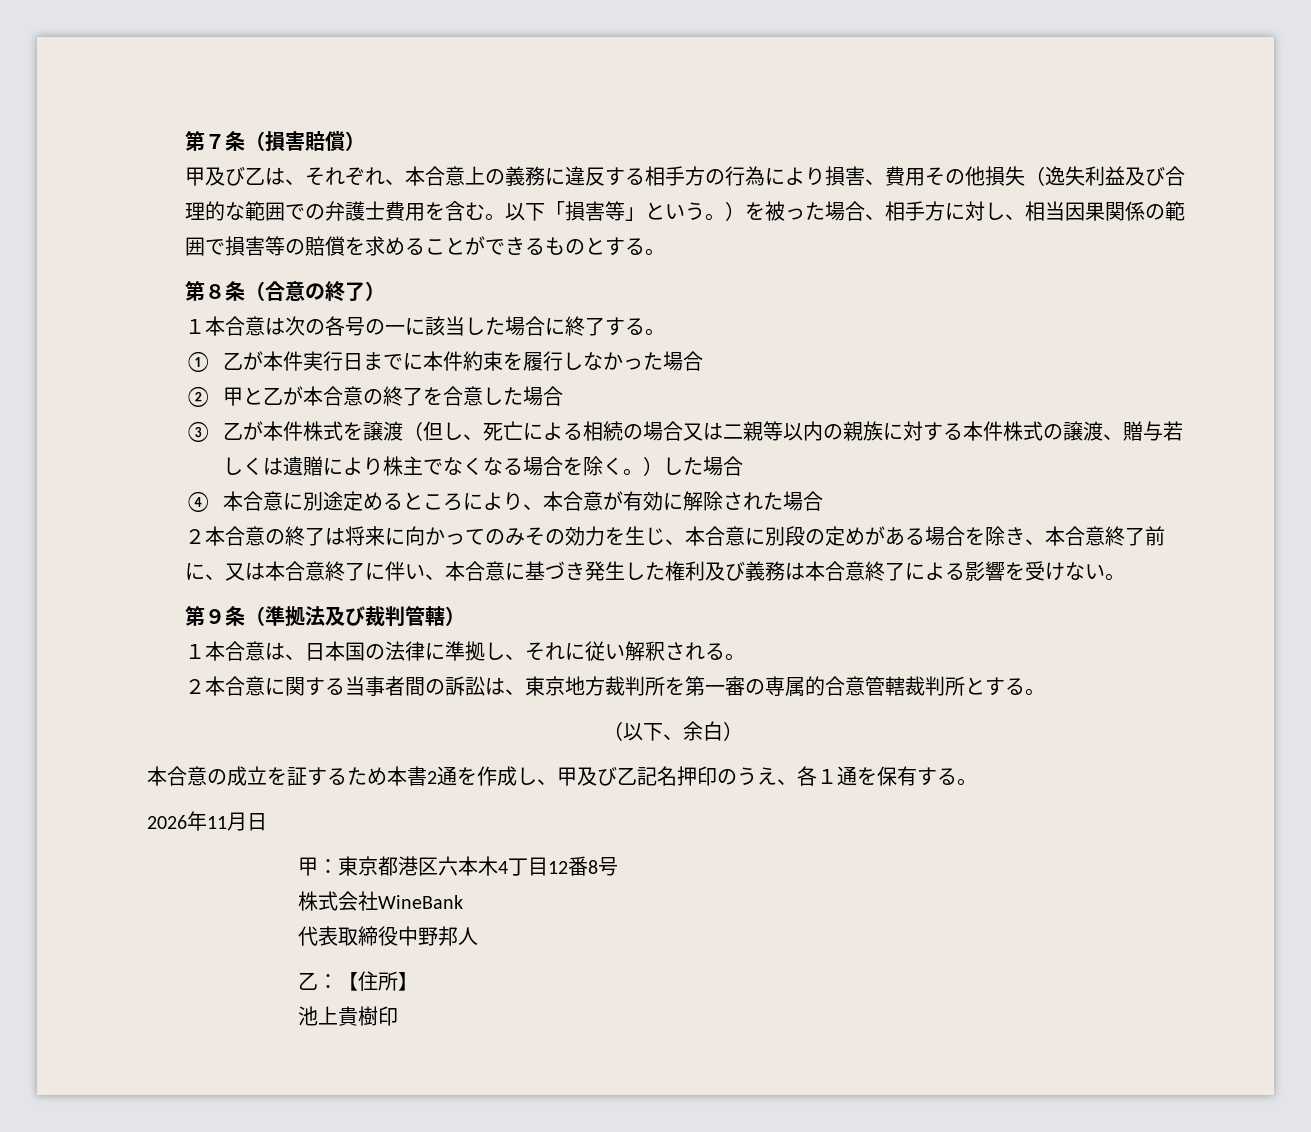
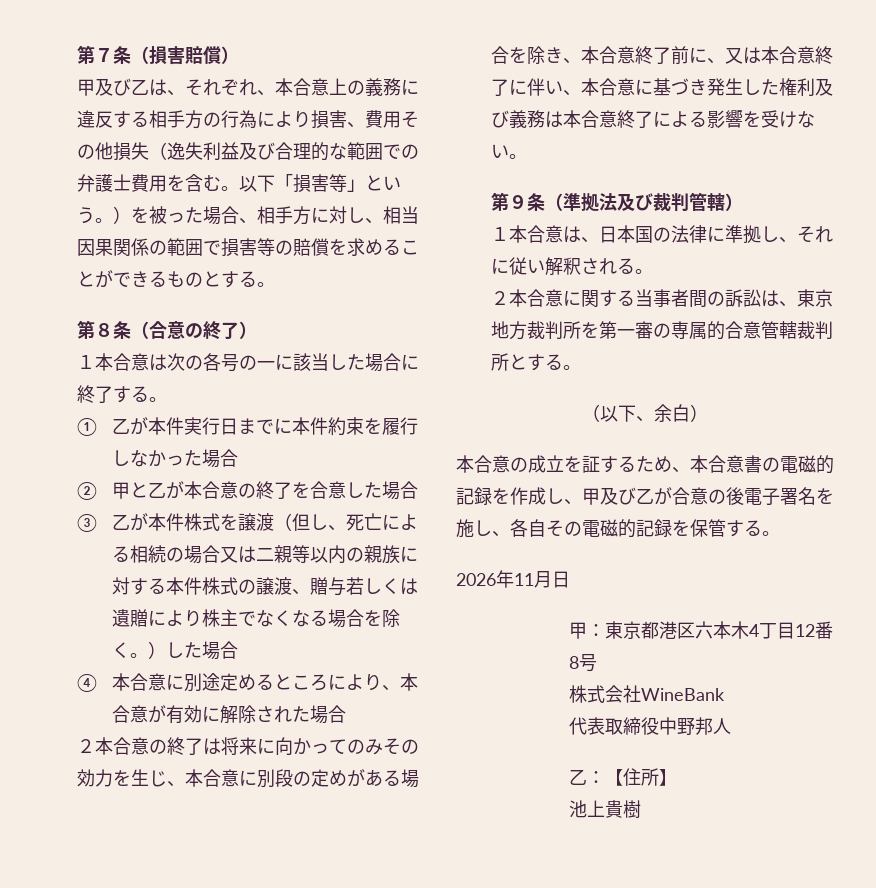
[387,766,457,786] 本書2通 -> [672,455,834,474] [456,487,492,505] 、本合意書の電磁的記録
[637,766,917,786] 記名押印のうえ、各１通を保有 -> [654,487,834,506] [456,519,726,538] が合意の後電子署名を施し、各自その電磁的記録を保管
[378,1006,399,1026] 印 -> (642, 809) none

